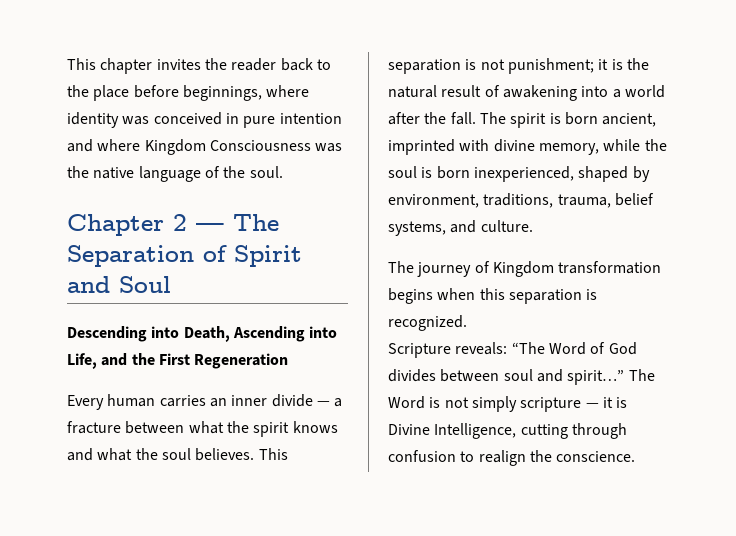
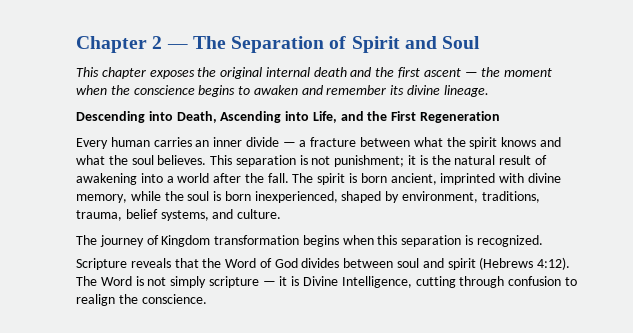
[67,58,331,74] [67,85,310,101] [67,112,342,128] [67,139,343,155] [67,166,283,182] This chapter invites the reader back to the place before beginnings, where identity was conceived in pure intention and where Kingdom Consciousness was the native language of the soul. // -> (76, 44) none
(171, 284) none -> [76,67,553,79] [76,85,489,97] // This chapter exposes the original internal death and the first ascent — the moment when the conscience begins to awaken and remember its divine lineage.
[455,342,545,355] reveals: “The -> [130,258,222,268] reveals that the
[567,370,625,385] spirit…” -> [447,257,571,270] spirit (Hebrews 4:12).

